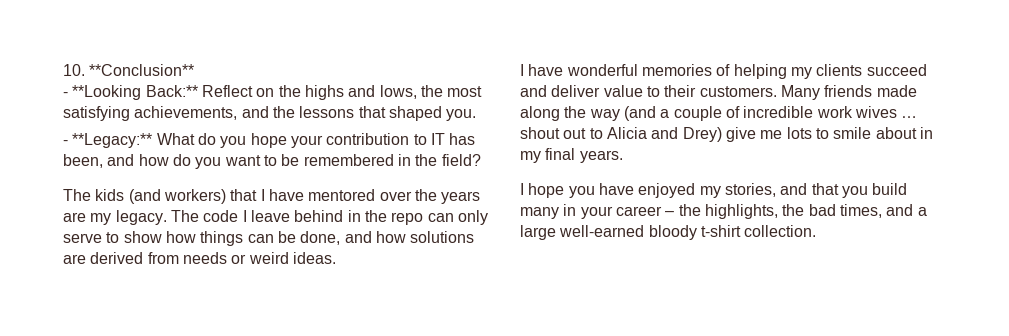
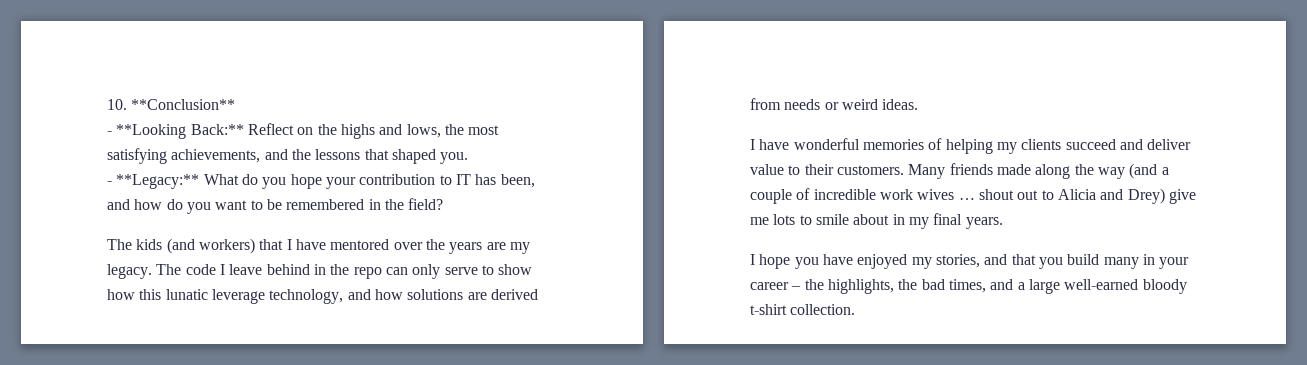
[200,231,341,246] things can be done, -> [139,289,344,304] this lunatic leverage technology,

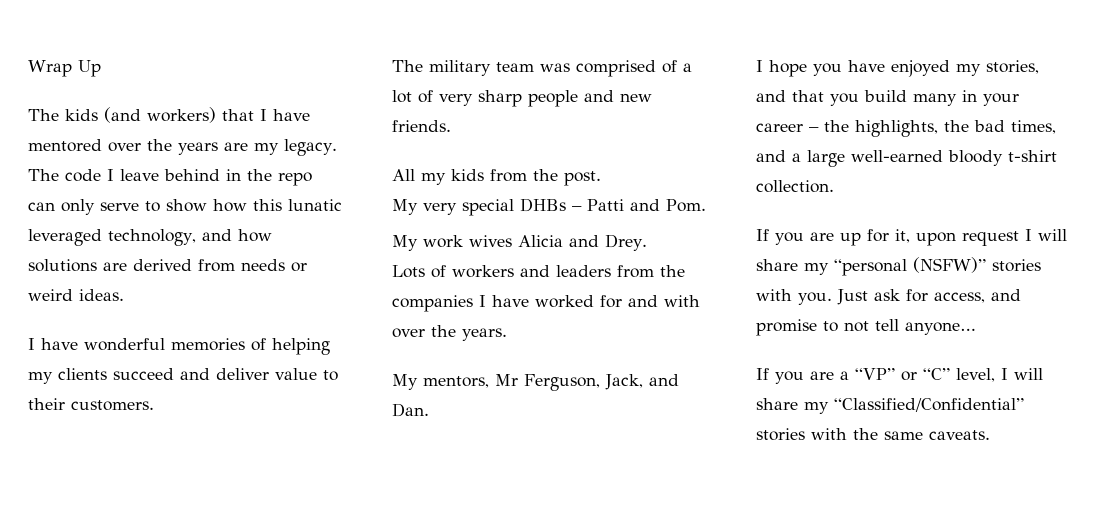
[107,99,236,110] [107,123,500,139] [107,148,469,164] [107,174,535,189] [107,198,444,214] 10. **Conclusion** // - **Looking Back:** Reflect on the highs and lows, the most satisfying achievements, and the lessons that shaped you. // - **Legacy:** What do you hope your contribution to IT has been, and how do you want to be remembered in the field? -> [28,60,101,77] Wrap Up
[211,289,265,304] leverage -> [28,229,102,246] leveraged
[908,163,1169,179] [750,188,1196,204] [750,213,1003,229] Many friends made along the way (and a couple of incredible work wives … shout out to Alicia and Drey) give me lots to smile about in my final years. -> [392,60,692,77] [392,90,652,107] [392,120,451,132] [392,169,601,186] [392,198,706,216] [392,234,647,251] [392,265,685,278] [392,295,700,312] [392,325,507,341] [392,374,679,391] [392,403,429,417] // The military team was comprised of a lot of very sharp people and new friends. // All my kids from the post. // My very special DHBs – Patti and Pom. // My work wives Alicia and Drey. // Lots of workers and leaders from the companies I have worked for and with over the years. // My mentors, Mr Ferguson, Jack, and Dan.
(856, 309) none -> [756,229,1067,246] [756,257,1041,276] [756,289,1021,305] [756,319,975,336] [756,368,1043,384] [756,398,1024,414] [756,428,990,441] // If you are up for it, upon request I will share my “personal (NSFW)” stories with you. Just ask for access, and promise to not tell anyone… // If you are a “VP” or “C” level, I will share my “Classified/Confidential” stories with the same caveats.

